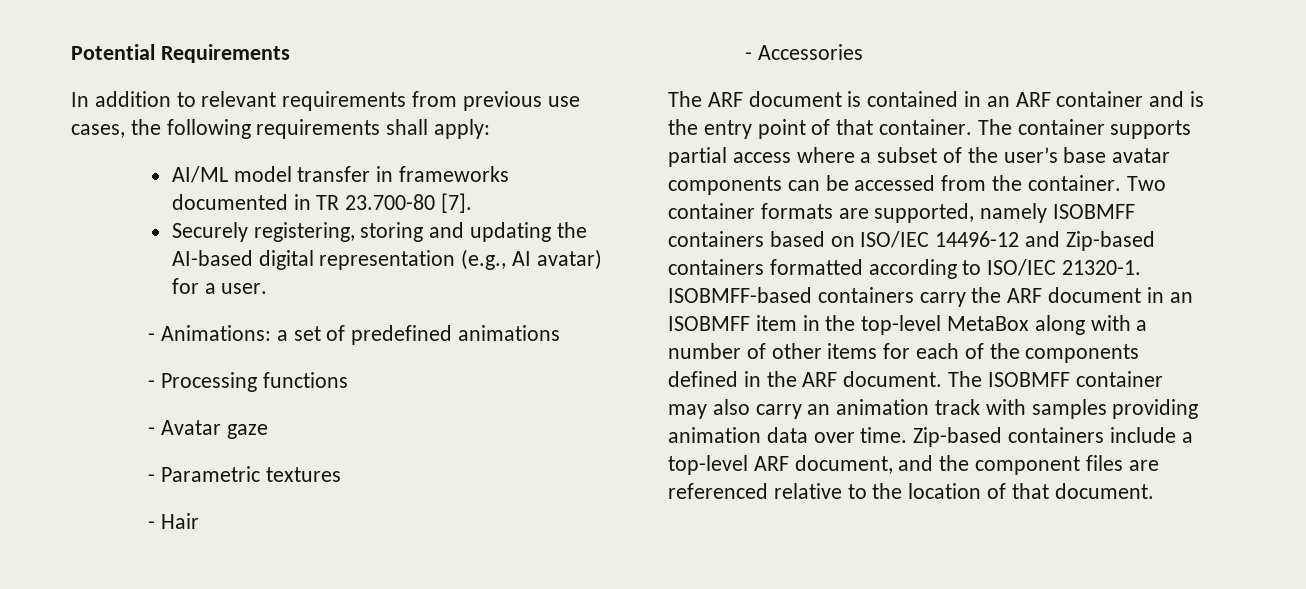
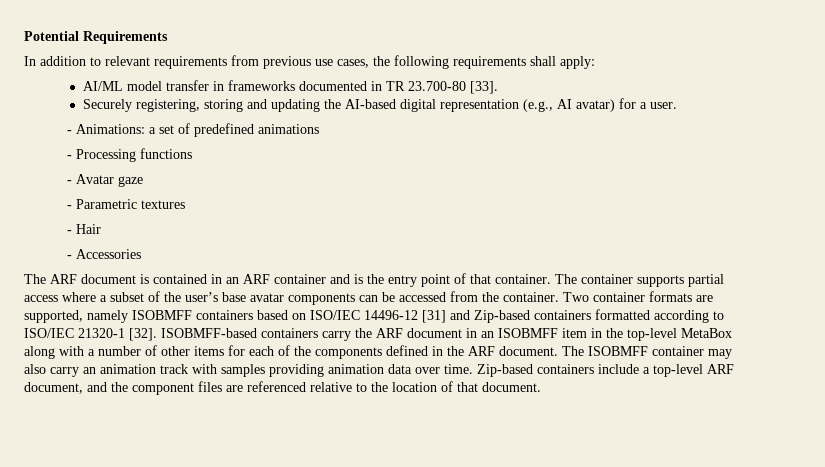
[440,193,472,213] [7]. -> [469,81,498,94] [33].
(1020, 239) none -> [422,310,446,323] [31]
[1062,260,1142,275] 21320-1. -> [78,328,157,341] 21320-1 [32].

